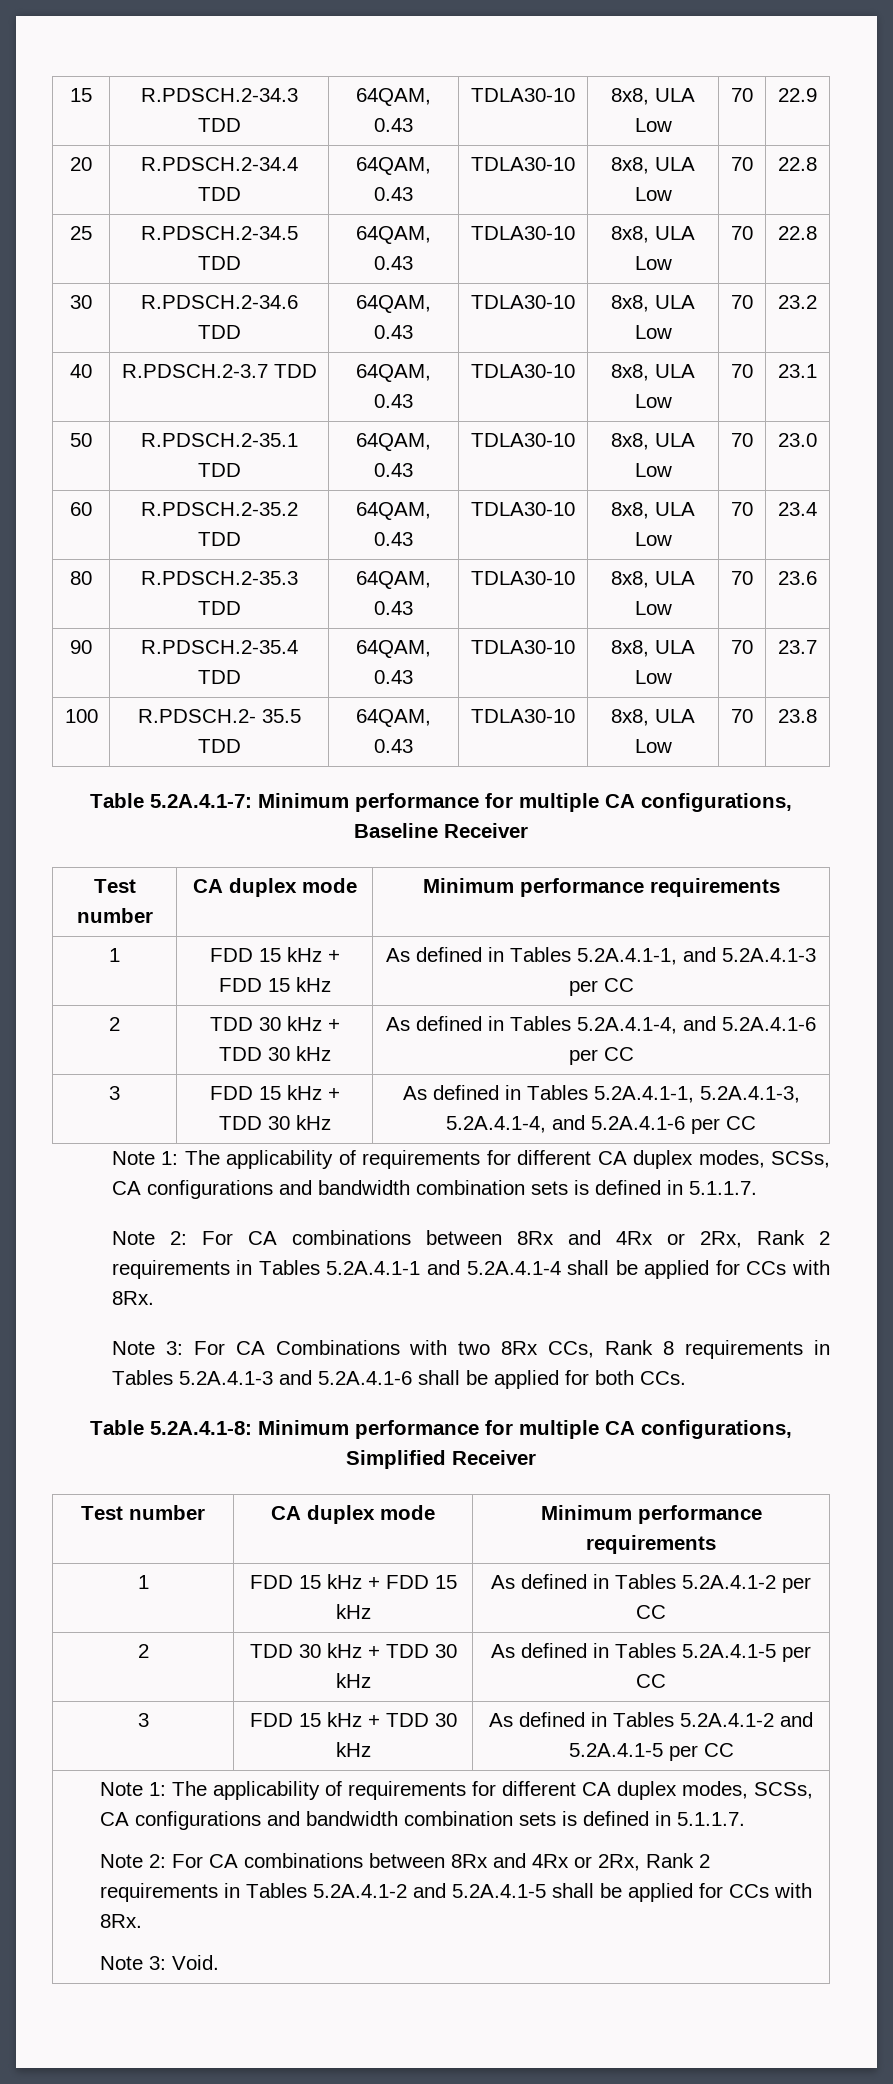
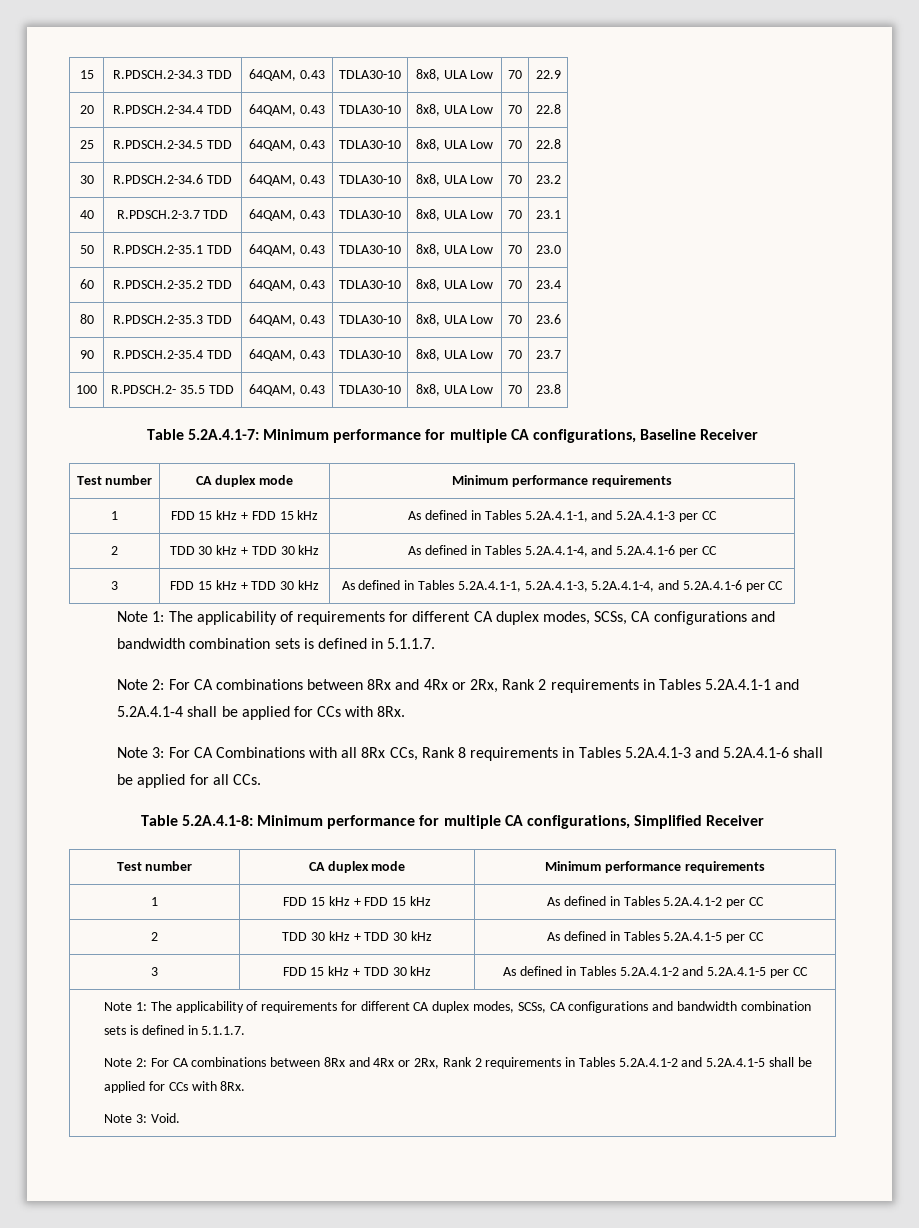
[458,1341,491,1355] two -> [341,747,358,758] all
[594,1370,634,1385] both -> [212,774,229,785] all

